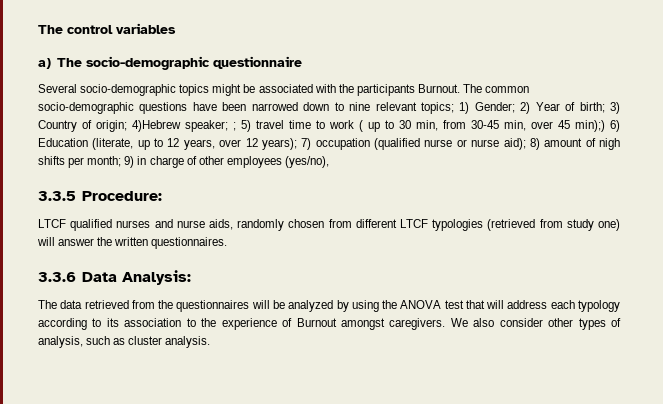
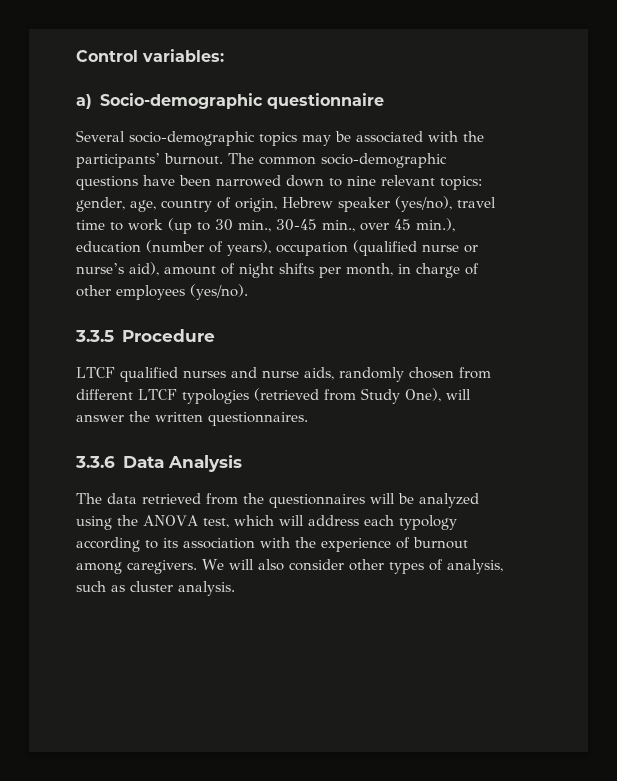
[38,23,176,34] The control variables -> [76,49,224,62] Control variables:
[56,56,210,70] The socio-demographic -> [99,93,263,109] Socio-demographic
[212,84,242,96] might -> [302,135,331,146] may
[356,84,460,96] participants Burnout. -> [76,153,223,168] participants’ burnout.
[420,102,620,114] [38,120,620,132] [38,138,312,150] topics; 1) Gender; 2) Year of birth; 3) Country of origin; 4)Hebrew speaker; ; 5) travel time to work ( up to 30 min, from 30-45 min, over 45 min);) 6) Education (literate, up to 12 years, over 12 years); 7) -> [440,176,482,190] [76,196,496,212] [76,218,455,234] [76,240,271,256] topics: gender, age, country of origin, Hebrew speaker (yes/no), travel time to work (up to 30 min., 30-45 min., over 45 min.), education (number of years),
[471,138,540,150] nurse aid); 8) -> [76,262,159,276] nurse’s aid),
[598,138,620,150] nigh -> [239,263,274,278] night
[87,156,135,168] month; 9) -> [346,263,393,276] month,
[284,156,329,168] (yes/no), -> [190,284,248,300] (yes/no).
[81,191,162,201] Procedure: -> [121,329,215,342] Procedure
[566,219,620,231] study one) -> [361,388,441,404] Study One),
[121,270,191,285] Analysis: -> [167,455,242,472] Analysis
[336,300,349,312] by -> (479, 500) none
[444,300,485,309] test that -> [202,515,274,528] test, which
[186,318,196,327] to -> [260,537,290,548] with
[296,318,385,330] Burnout amongst -> [413,537,468,549] [76,562,122,574] burnout among
(468, 322) none -> [228,559,254,570] will

